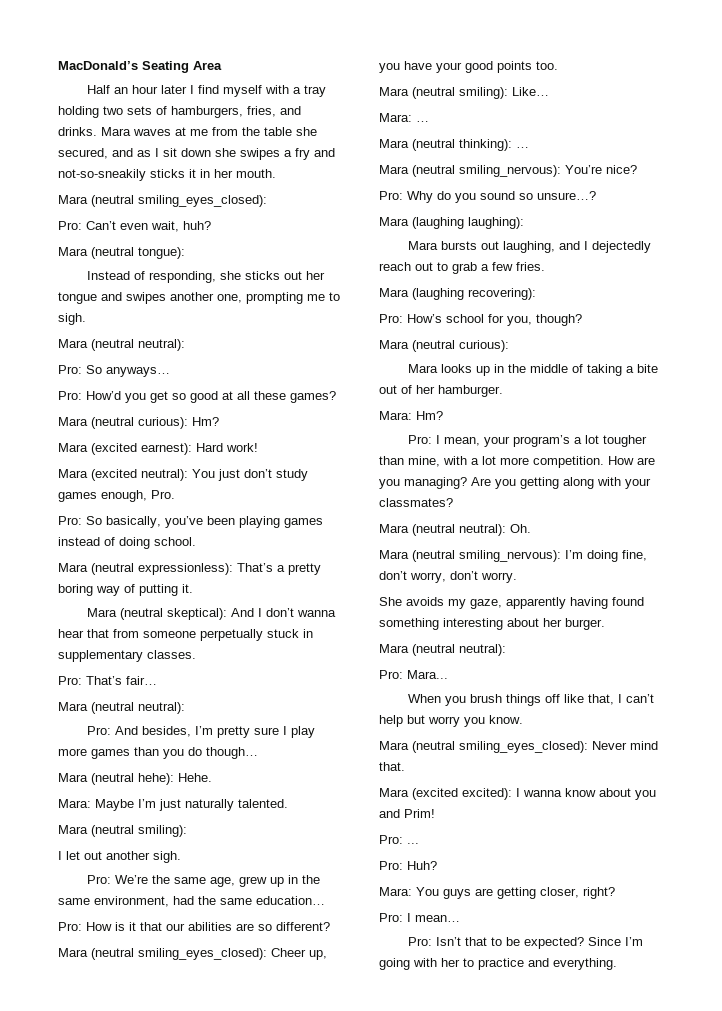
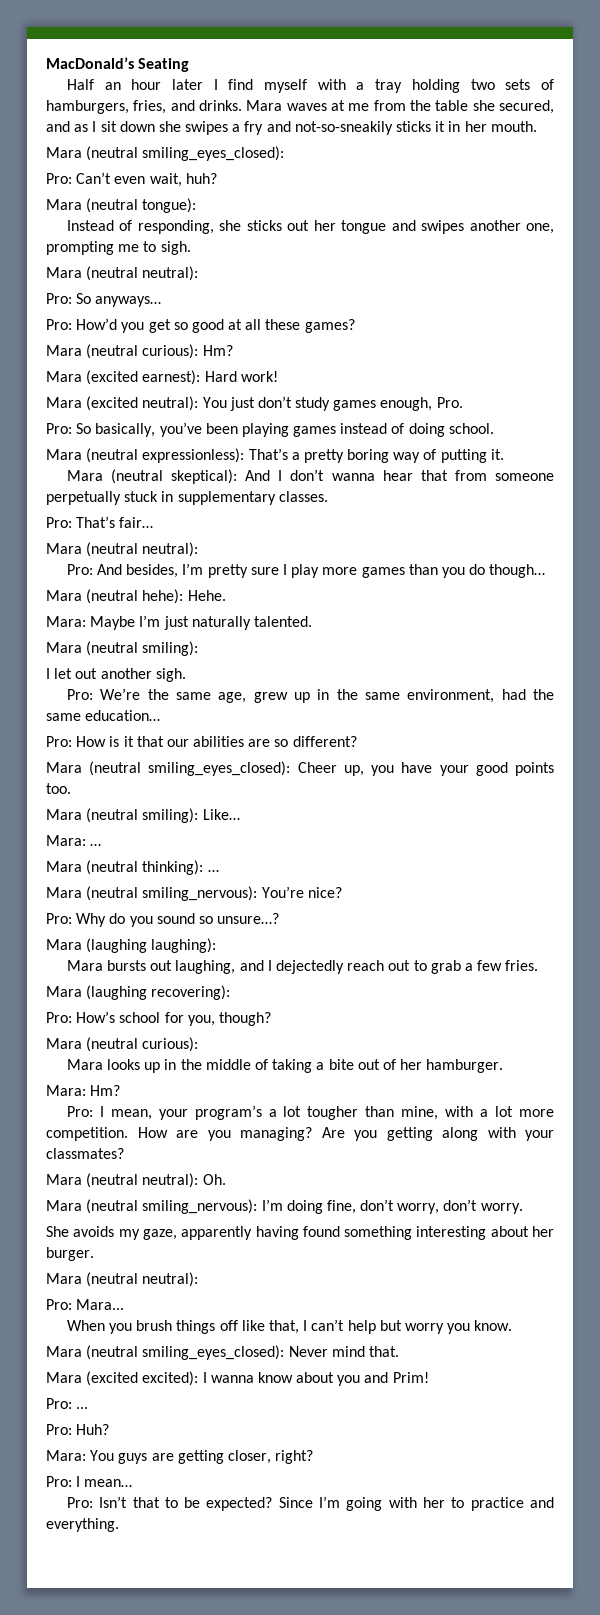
[193,61,222,70] Area -> (190, 65) none

